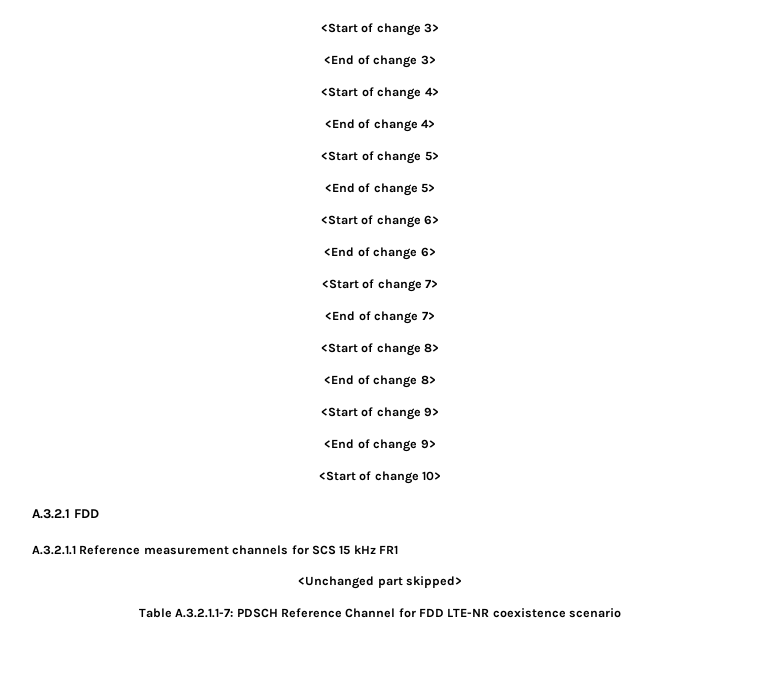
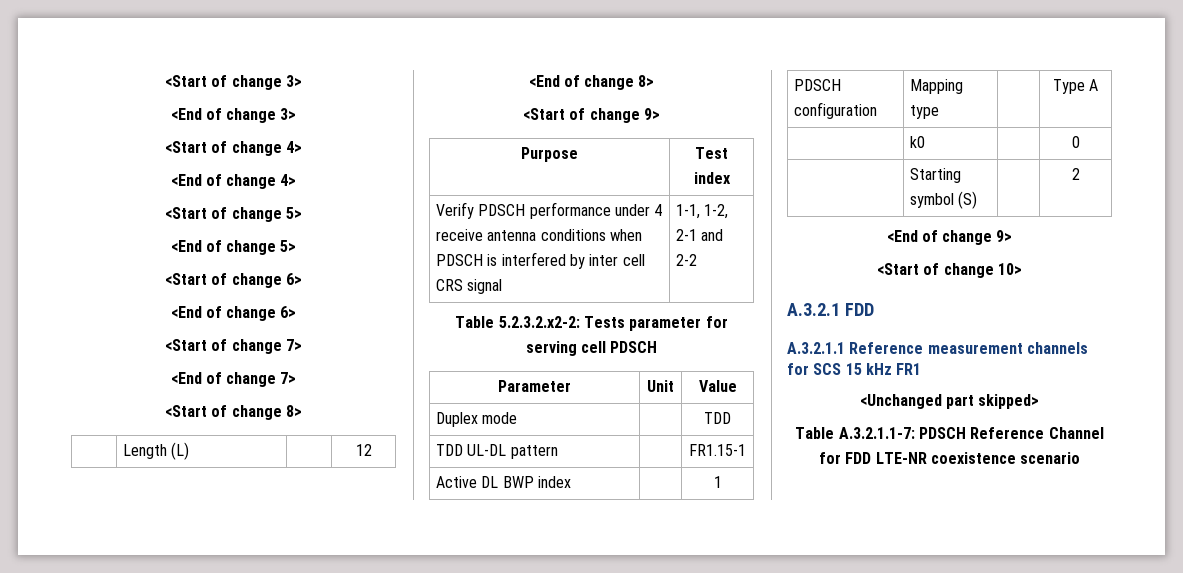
(440, 348) none -> [122,442,190,460] [355,444,372,456] // | Length (L) | | 12
(440, 412) none -> [521,147,578,162] [695,147,728,159] [693,172,731,184] [435,202,663,219] [435,229,642,241] [435,252,645,269] [435,279,503,294] [675,204,729,219] [675,229,724,241] [675,254,697,266] [455,316,728,331] [525,341,658,356] [498,380,571,392] [647,380,674,392] [698,380,737,392] [435,412,518,427] [704,412,731,424] [435,444,558,459] [689,444,746,456] [435,476,571,488] [713,476,722,488] [793,79,841,91] [793,102,877,119] [909,79,963,94] [909,105,939,119] [1052,79,1099,94] [909,136,925,148] [1071,136,1080,148] [909,168,961,183] [909,191,978,209] [1071,168,1080,180] // Purpose | Test index // Verify PDSCH performance under 4 receive antenna conditions when PDSCH is interfered by inter cell CRS signal | 1-1, 1-2, 2-1 and 2-2 // Table 5.2.3.2.x2-2: Tests parameter for serving cell PDSCH // Parameter | Unit | Value // Duplex mode | | TDD // TDD UL-DL pattern | | FR1.15-1 // Active DL BWP index | | 1 // PDSCH configuration | Mapping type | | Type A // | k0 | | 0 // | Starting symbol (S) | | 2

